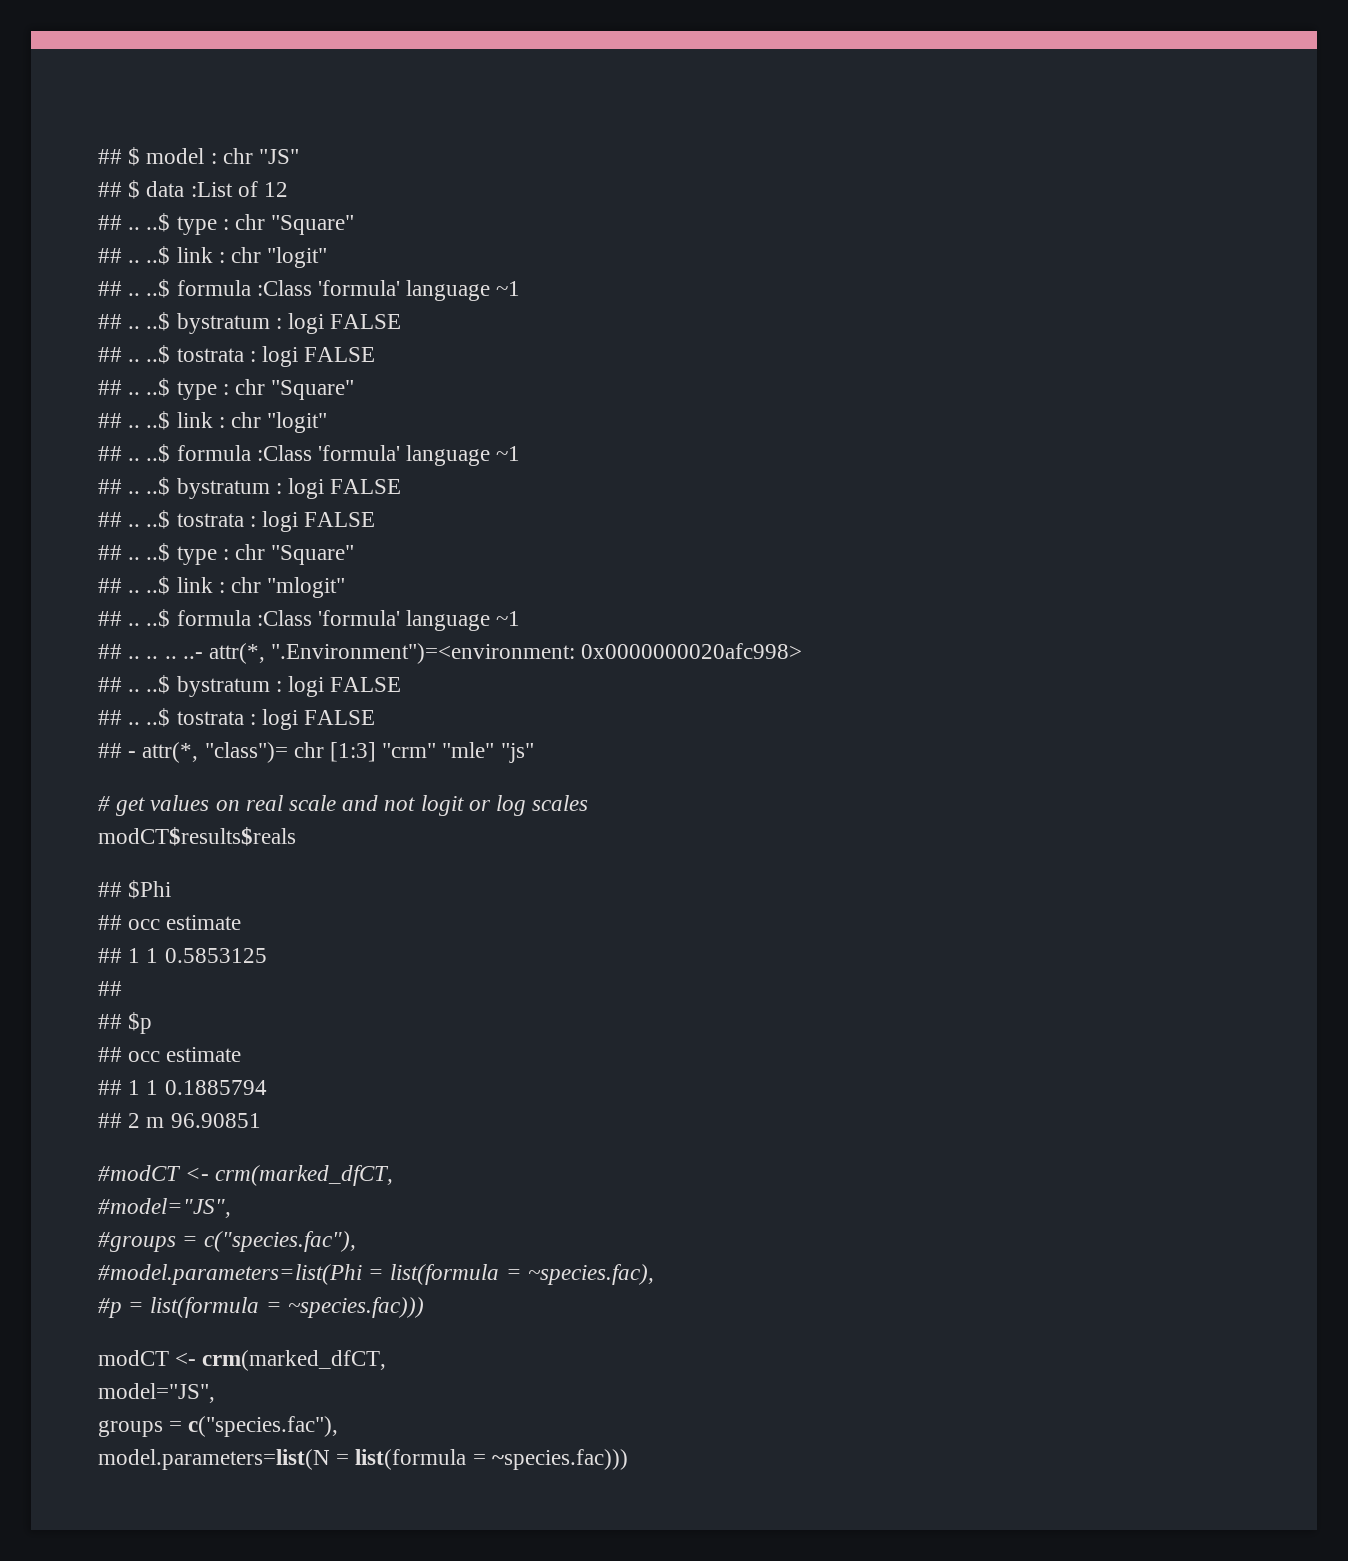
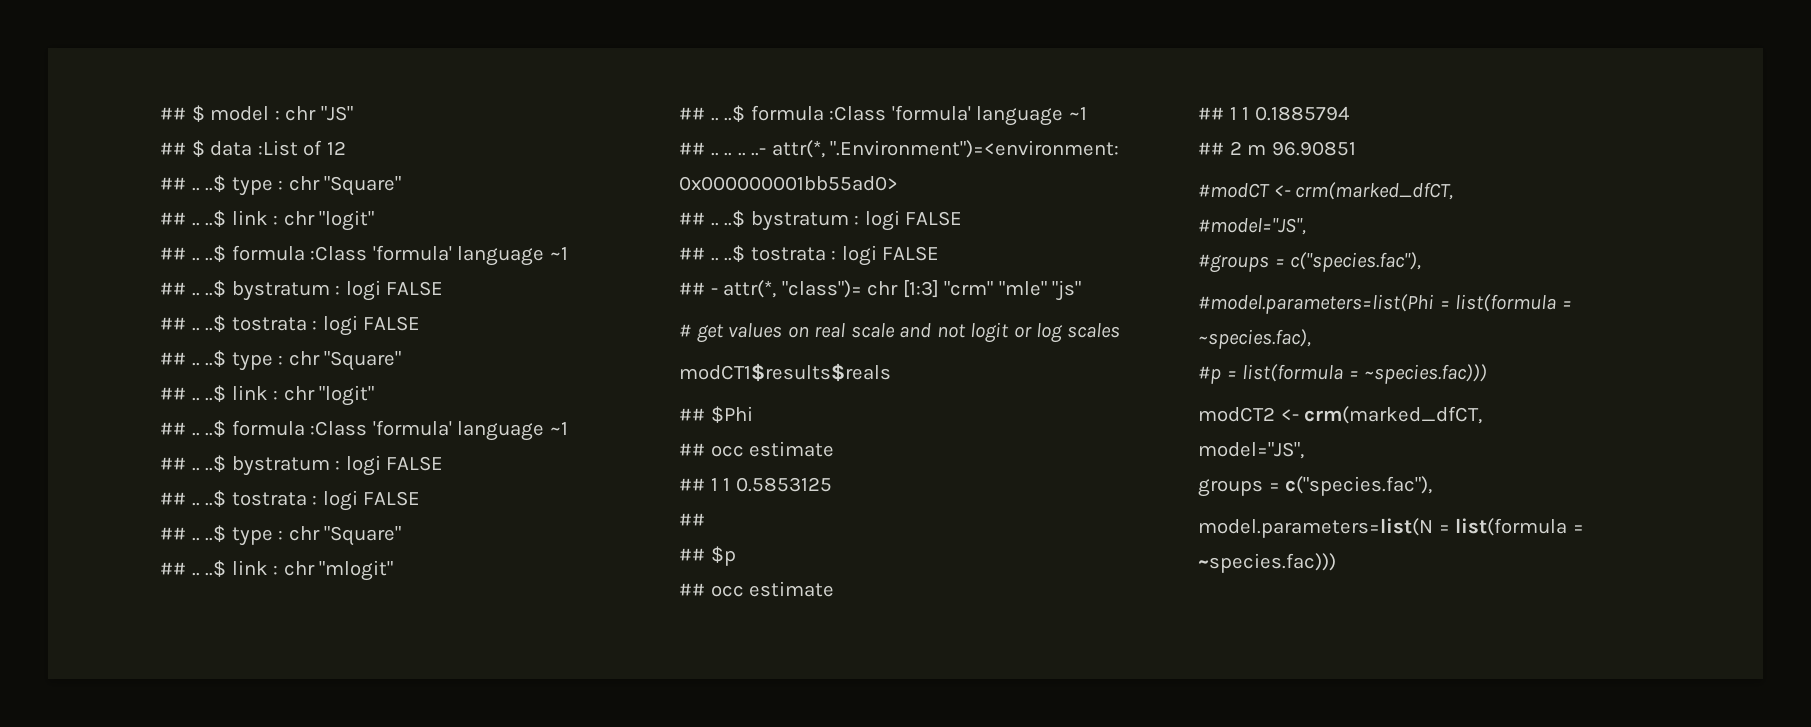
[581,643,803,659] 0x0000000020afc998> -> [679,176,898,191] 0x000000001bb55ad0>
[98,827,296,846] modCT$results$reals -> [679,363,891,382] modCT1$results$reals
[98,1350,169,1366] modCT -> [1198,407,1275,422] modCT2

